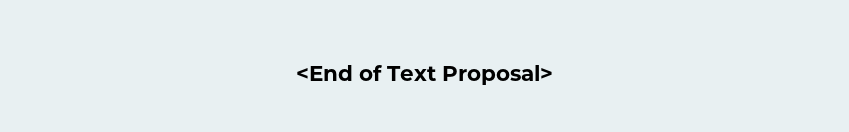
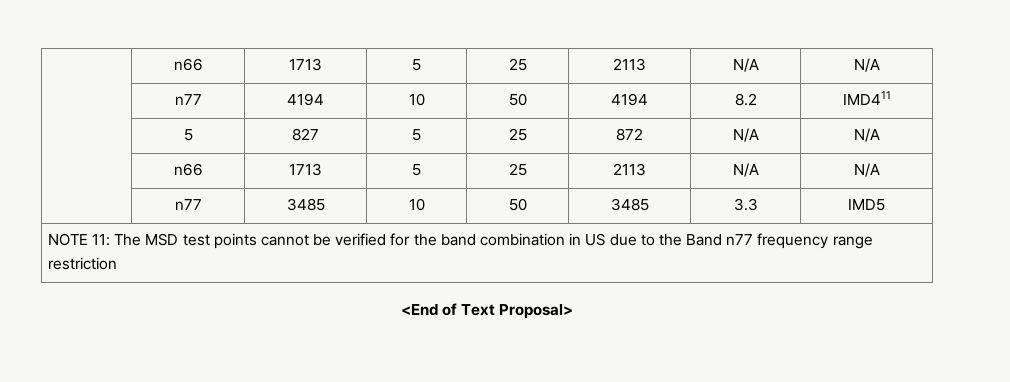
(296, 73) none -> [173,58,203,71] [289,58,322,71] [412,59,421,71] [508,58,527,71] [613,58,646,71] [732,58,759,72] [853,58,880,72] [174,94,202,105] [287,93,324,106] [408,93,425,106] [508,93,527,106] [611,93,648,106] [734,93,757,106] [842,91,891,105] [183,129,193,141] [292,128,319,141] [412,129,421,141] [508,128,527,141] [616,128,643,141] [732,128,759,142] [853,128,880,142] [173,163,203,176] [289,163,322,176] [412,164,421,176] [508,163,527,176] [613,163,646,176] [732,163,759,177] [853,163,880,177] [174,199,202,210] [286,198,325,211] [408,198,425,211] [508,198,527,211] [610,198,649,211] [733,198,758,211] [848,199,885,211] [47,233,873,249] [47,257,117,270] | n66 | 1713 | 5 | 25 | 2113 | N/A | N/A // | n77 | 4194 | 10 | 50 | 4194 | 8.2 | IMD411 // | 5 | 827 | 5 | 25 | 872 | N/A | N/A // | n66 | 1713 | 5 | 25 | 2113 | N/A | N/A // | n77 | 3485 | 10 | 50 | 3485 | 3.3 | IMD5 // NOTE 11: The MSD test points cannot be verified for the band combination in US due to the Band n77 frequency range restriction //

